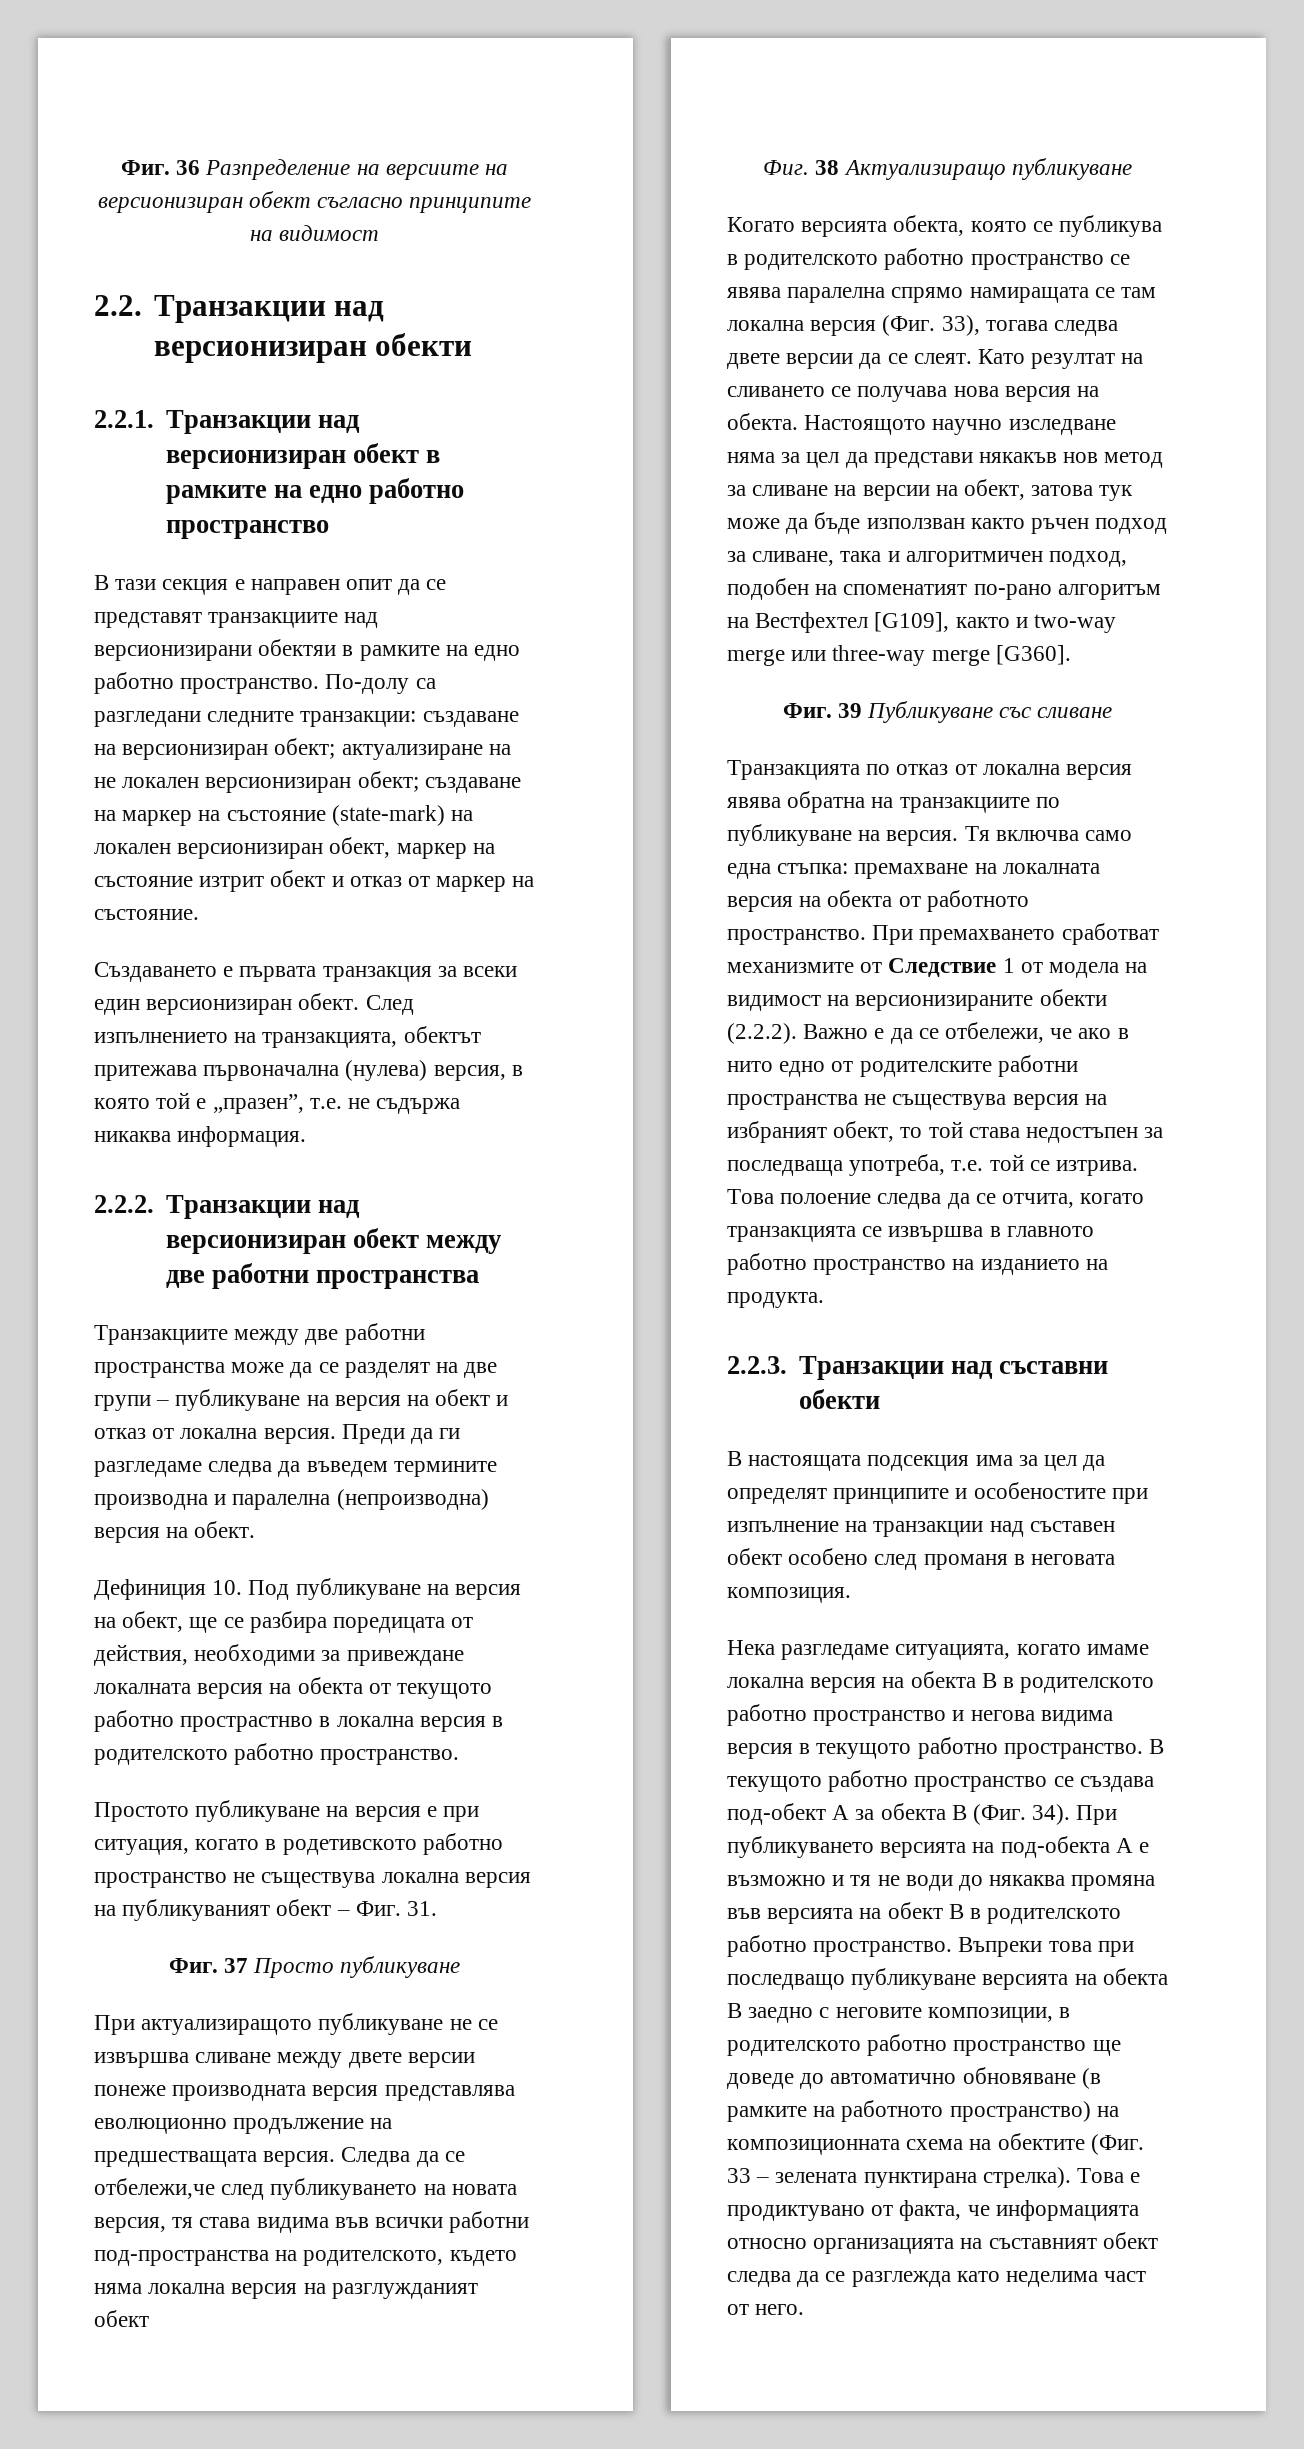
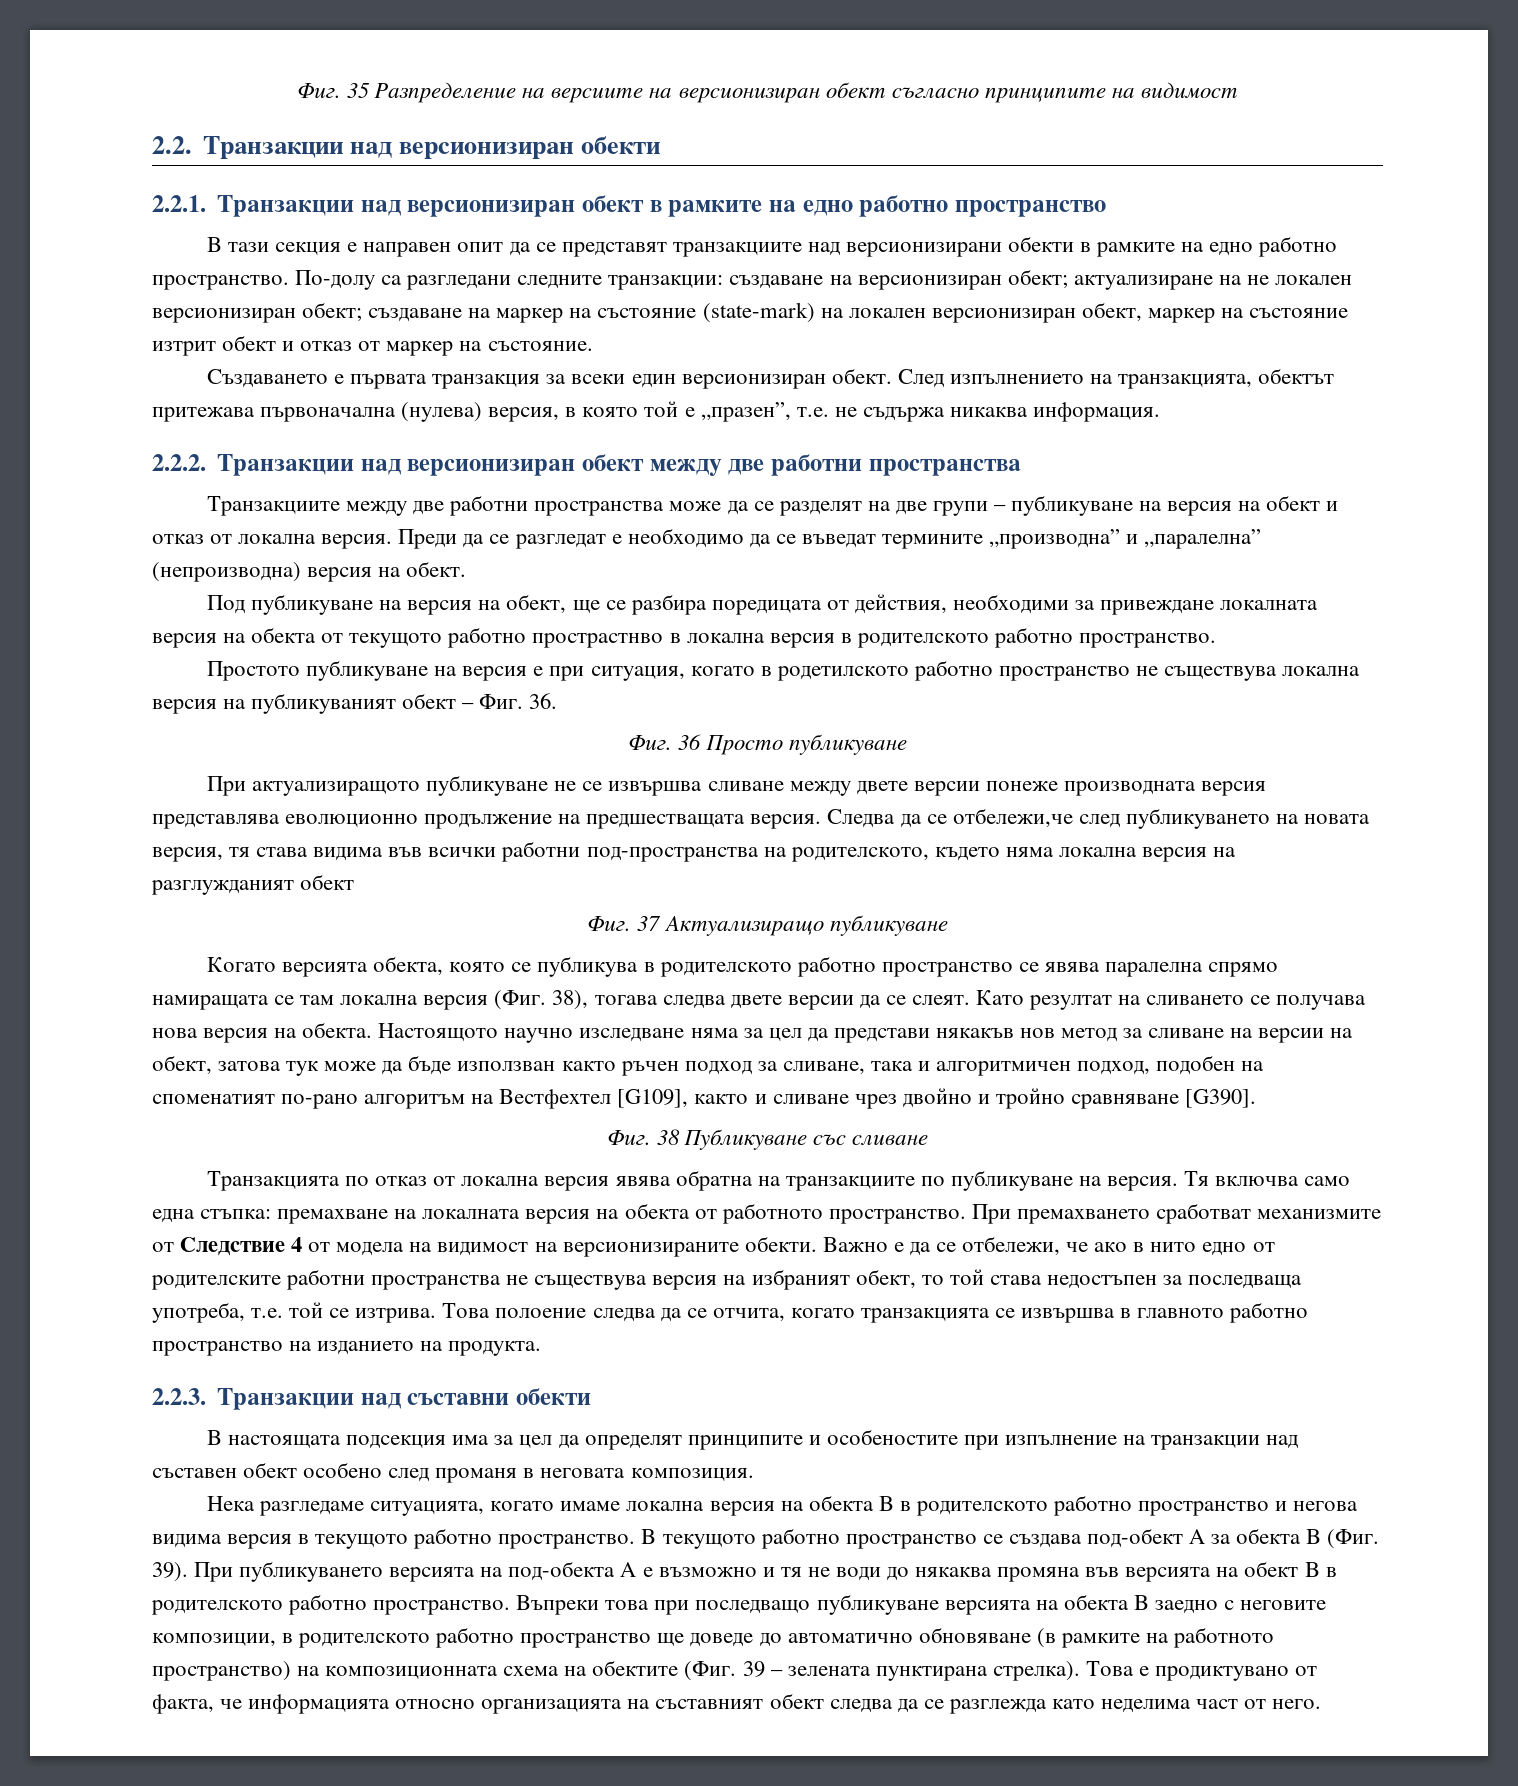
[120,160,201,175] Фиг. 36 -> [297,83,371,98] Фиг. 35
[258,639,337,656] обектяи -> [1008,236,1075,252] обекти
[439,1428,461,1439] [94,1461,497,1477] [94,1494,331,1510] ги разгледаме следва да въведем термините производна и паралелна -> [489,528,1262,549] се разгледат е необходимо да се въведат термините „производна” и „паралелна”
[94,1579,243,1600] Дефиниция 10. -> (467, 569) none
[282,1839,417,1855] родетивското -> [776,666,909,681] родетилското
[407,1901,438,1916] [168,1958,248,1973] 31. // Фиг. 37 -> [529,693,558,709] [628,734,702,750] 36. // Фиг. 36
[815,160,840,175] 38 -> [637,916,662,931] 37
[941,315,980,336] 33), -> [552,990,589,1010] 38),
[1034,614,1117,633] [727,645,1071,666] [782,703,862,718] two-way merge или three-way merge [G360]. // Фиг. 39 -> [772,1088,1257,1109] [606,1129,680,1145] сливане чрез двойно и тройно сравняване [G390]. // Фиг. 38
[1002,958,1015,973] 1 -> [291,1237,303,1252] 4
[1039,989,1107,1006] [727,1023,797,1044] обекти (2.2.2). -> [744,1236,817,1252] обекти.
[1032,1804,1071,1825] 34). -> [152,1562,188,1582] 39).
[727,2168,751,2183] 33 -> [742,1661,765,1677] 39

